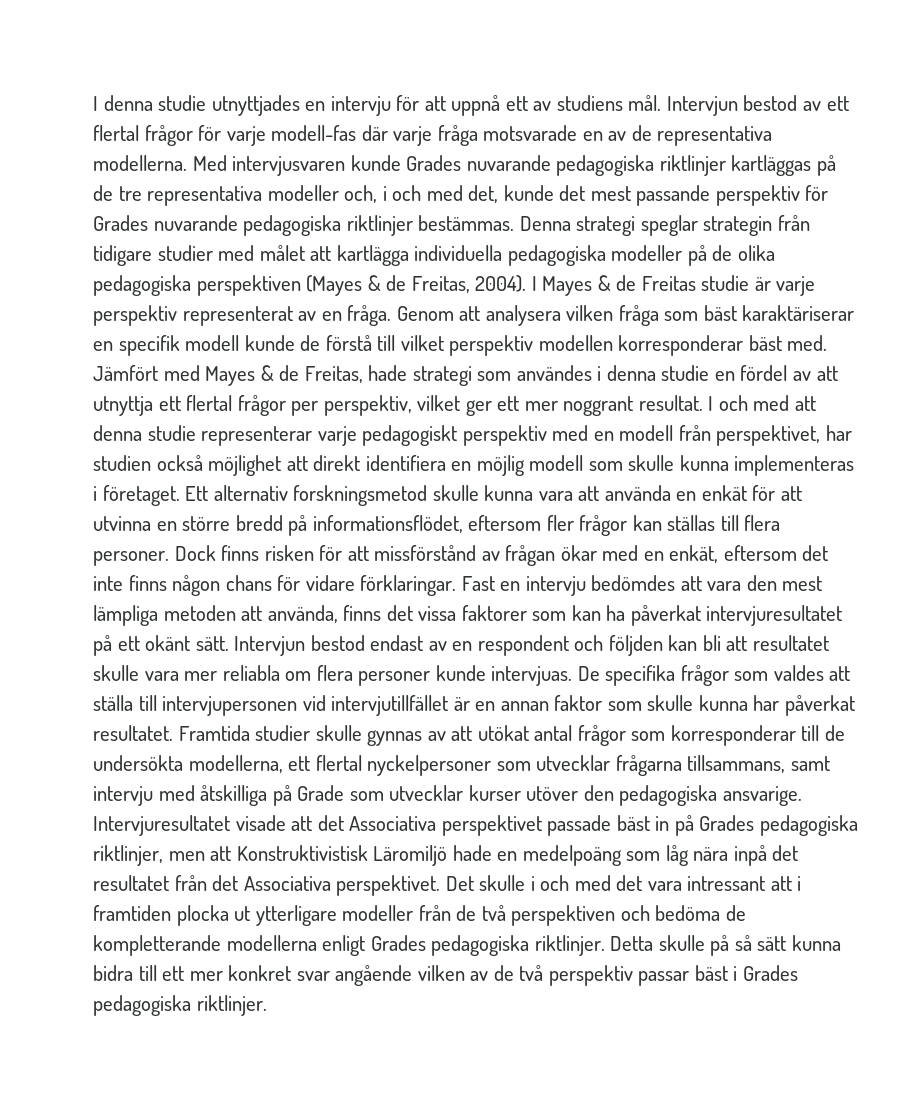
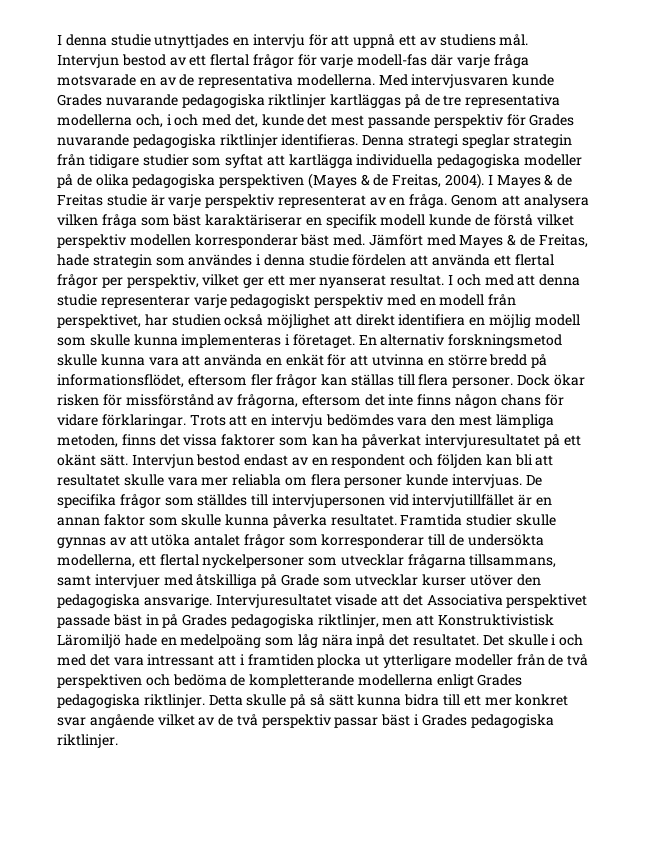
[267,185,339,201] modeller -> [57,114,132,126] modellerna
[418,215,515,231] bestämmas. -> [281,134,359,146] identifieras.
[218,245,305,261] med målet -> [192,154,264,168] som syftat
[377,335,396,351] till -> (533, 220) none
[412,366,472,386] strategi -> [92,254,152,268] strategin
[714,365,838,381] [93,396,153,416] en fördel av att utnyttja -> [352,254,491,266] fördelen att använda
[563,396,634,416] noggrant -> [319,275,387,288] nyanserat
[185,486,209,501] Ett -> [358,335,377,345] En
[221,545,260,561] finns -> [553,374,585,386] ökar
[347,546,369,561] att -> (122, 400) none
[505,545,719,566] frågan ökar med en enkät, -> [237,394,299,408] frågorna,
[461,576,495,591] Fast -> [189,415,248,426] Trots att
[680,576,702,591] att -> (394, 420) none
[163,605,338,623] metoden att använda, -> [57,434,118,448] metoden,
[773,665,851,681] [93,695,133,711] valdes att ställa -> [197,494,248,506] ställdes
[753,695,855,716] har påverkat -> [272,514,327,528] påverka
[477,725,573,741] utökat antal -> [151,534,241,546] utöka antalet
[93,786,153,806] intervju -> [94,574,160,588] intervjuer
[93,875,441,896] resultatet från det Associativa perspektivet. -> [413,634,480,646] resultatet.
[417,965,465,981] vilken -> [157,714,195,726] vilket

